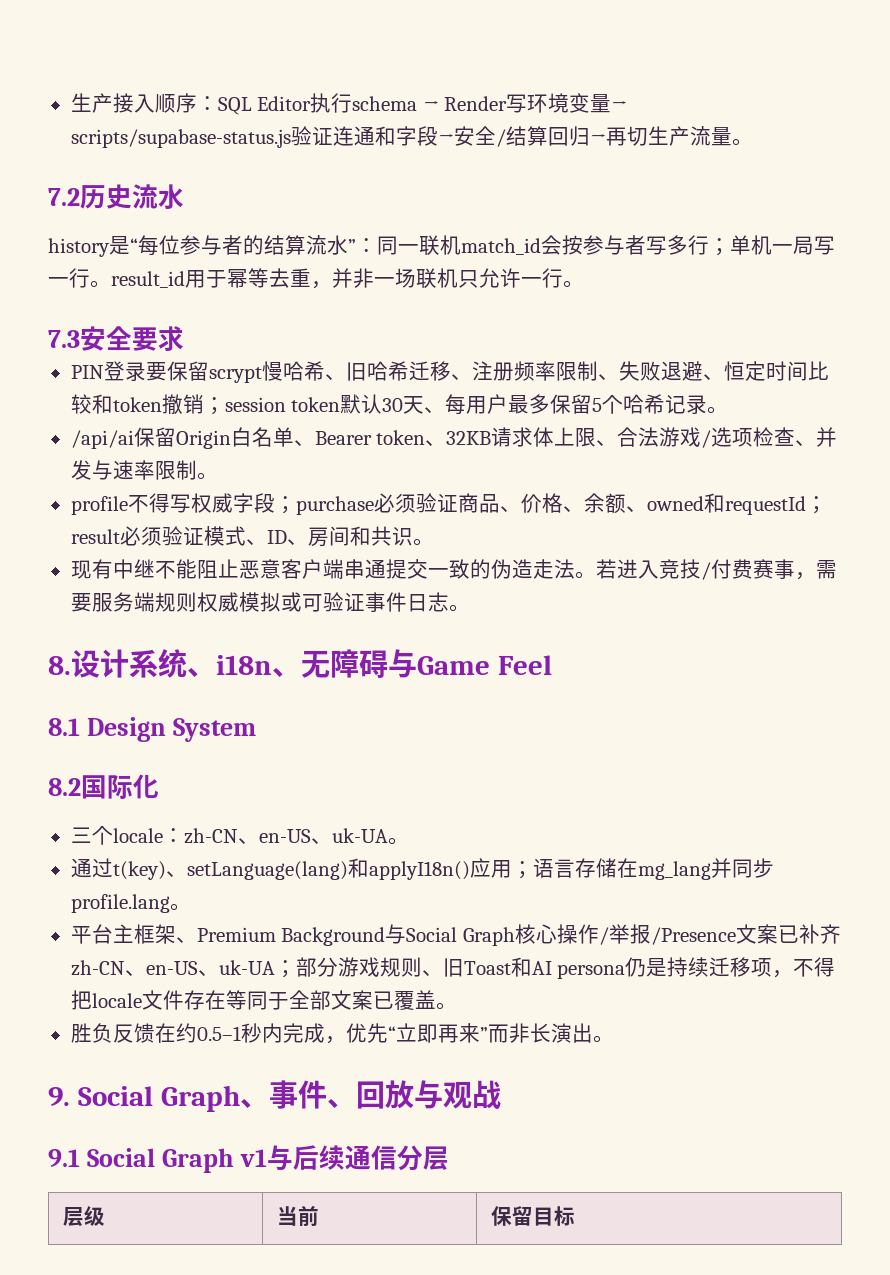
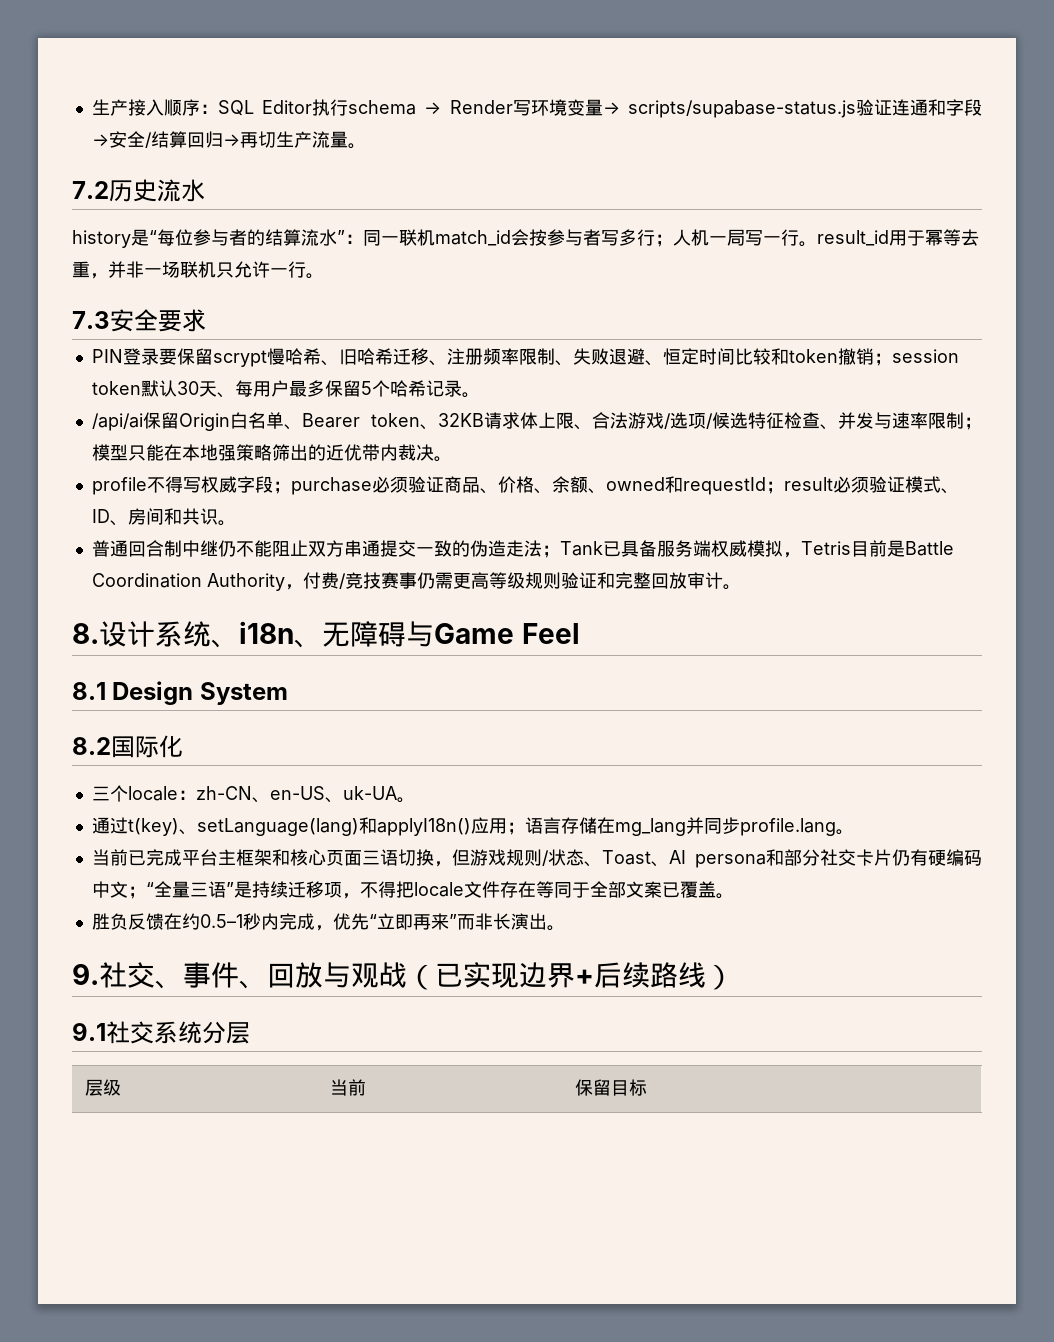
[730,235,751,255] 单 -> [673,229,691,246] 人
(754, 437) none -> [706,412,784,429] /候选特征
(197, 470) none -> [964,417,982,430] [91,444,434,461] ；模型只能在本地强策略筛出的近优带内裁决
[70,559,344,579] 现有中继不能阻止恶意客户端 -> [91,540,344,557] 普通回合制中继仍不能阻止双方
[574,559,837,580] [70,592,449,612] 。若进入竞技/付费赛事，需要服务端规则权威模拟或可验证事件日志 -> [541,540,954,558] [91,572,723,591] ；Tank已具备服务端权威模拟，Tetris目前是Battle Coordination Authority，付费/竞技赛事仍需更高等级规则验证和完整回放审计
[70,924,841,946] [70,957,647,979] 平台主框架、Premium Background与Social Graph核心操作/举报/Presence文案已补齐zh-CN、en-US、uk-UA；部分游戏规则、旧Toast和AI persona仍 -> [91,849,982,868] [91,881,234,899] 当前已完成平台主框架和核心页面三语切换，但游戏规则/状态、Toast、AI persona和部分社交卡片仍有硬编码中文；“全量三语”
[77,1085,240,1112] Social Graph -> [99,962,155,988] 社交
[48,1145,397,1173] // 9.1 Social Graph v1与后续通信 -> [407,962,734,990] [72,1021,202,1044] （已实现边界+后续路线） // 9.1社交系统

